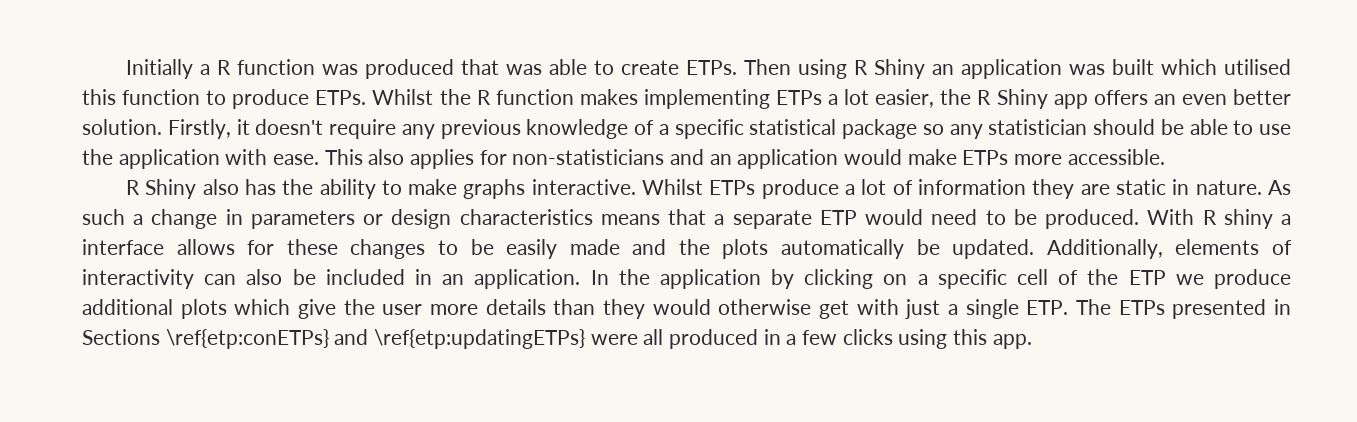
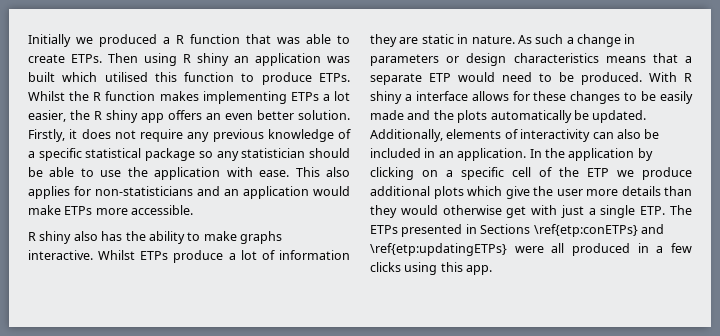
(193, 69) none -> [76,34,157,47] we produced
[321,59,454,79] was produced -> (240, 39) none
[873,59,925,79] Shiny -> [197,53,229,66] shiny
[996,89,1048,109] Shiny -> [106,110,138,123] shiny
[255,119,324,135] doesn't -> [81,129,136,139] does not
[145,179,197,199] Shiny -> [39,231,72,244] shiny

